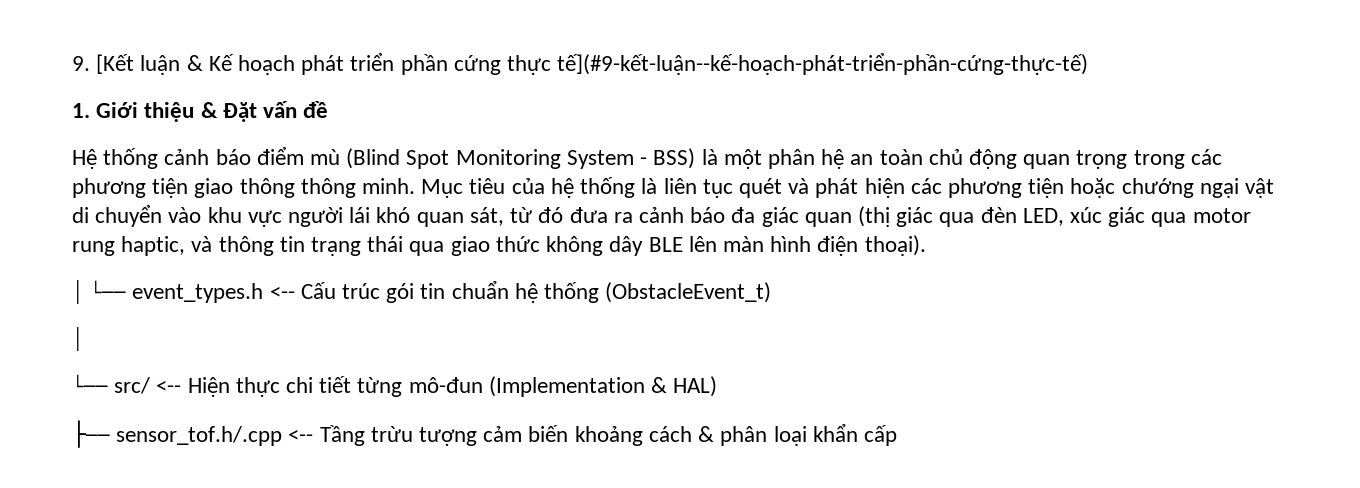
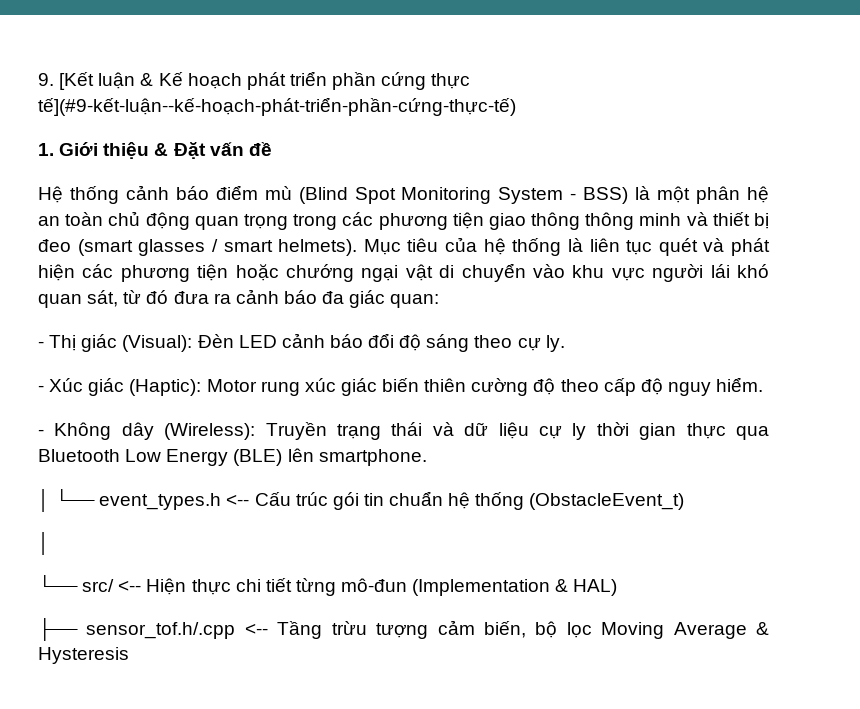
[362,178,416,194] minh. -> [639,212,769,229] [38,239,358,256] minh và thiết bị đeo (smart glasses / smart helmets).
[804,206,1251,227] [72,235,926,256] quan (thị giác qua đèn LED, xúc giác qua motor rung haptic, và thông tin trạng thái qua giao thức không dây BLE lên màn hình điện thoại). -> [390,294,440,308] [38,333,565,352] [38,377,764,396] [38,422,769,440] [38,448,427,466] quan: // - Thị giác (Visual): Đèn LED cảnh báo đổi độ sáng theo cự ly. // - Xúc giác (Haptic): Motor rung xúc giác biến thiên cường độ theo cấp độ nguy hiểm. // - Không dây (Wireless): Truyền trạng thái và dữ liệu cự ly thời gian thực qua Bluetooth Low Energy (BLE) lên smartphone.
[528,424,897,446] biến khoảng cách & phân loại khẩn cấp -> [483,621,769,639] [38,647,129,664] biến, bộ lọc Moving Average & Hysteresis

